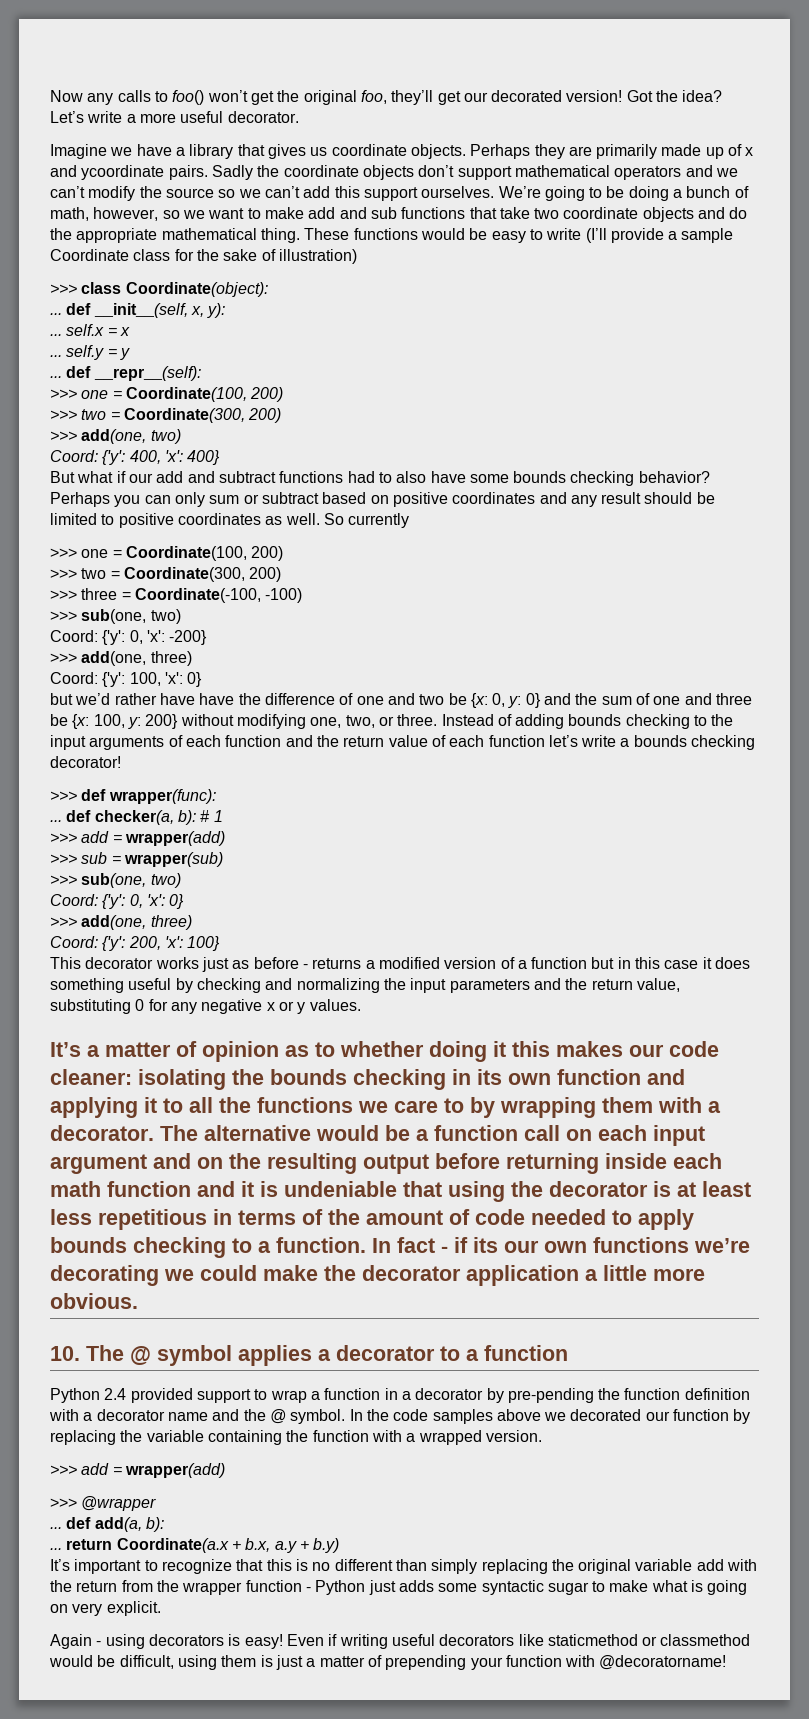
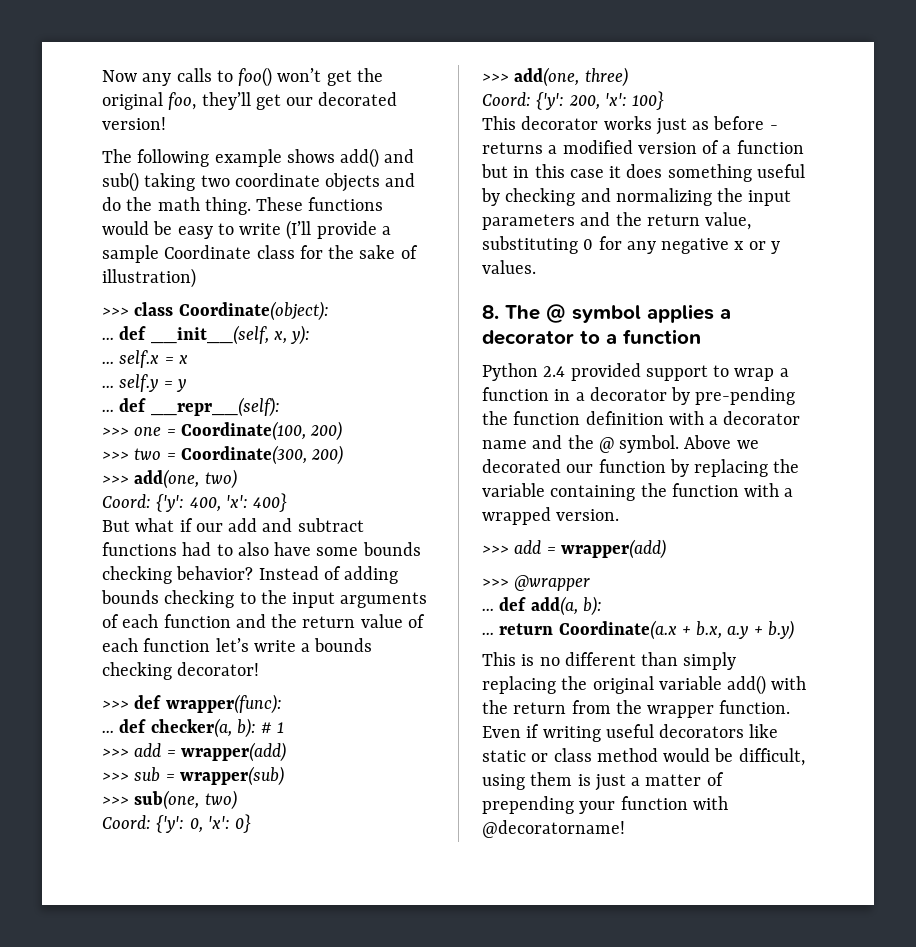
[626,90,723,102] [50,111,299,123] [50,144,754,159] [50,165,738,180] [50,186,749,201] [50,207,530,221] Got the idea? Let’s write a more useful decorator. // Imagine we have a library that gives us coordinate objects. Perhaps they are primarily made up of x and ycoordinate pairs. Sadly the coordinate objects don’t support mathematical operators and we can’t modify the source so we can’t add this support ourselves. We’re going to be doing a bunch of math, however, so we want to make add and sub functions that take -> [102,148,415,168] [102,172,196,192] // The following example shows add() and sub() taking
[76,228,257,243] appropriate mathematical -> [157,197,200,211] math
[50,492,715,507] [50,513,410,528] [50,546,284,561] [50,567,282,582] [50,588,303,603] [50,609,181,624] [50,630,208,645] [50,651,192,666] [50,672,203,687] [50,693,753,708] [50,714,438,729] Perhaps you can only sum or subtract based on positive coordinates and any result should be limited to positive coordinates as well. So currently // >>> one = Coordinate(100, 200) // >>> two = Coordinate(300, 200) // >>> three = Coordinate(-100, -100) // >>> sub(one, two) // Coord: {'y': 0, 'x': -200} // >>> add(one, three) // Coord: {'y': 100, 'x': 0} // but we’d rather have have the difference of one and two be {x: 0, y: 0} and the sum of one and three be {x: 100, y: 200} without modifying one, two, or three. -> (254, 573) none
[50,1041,719,1062] [50,1069,685,1090] [50,1097,721,1118] [50,1125,705,1146] [50,1153,722,1174] [50,1181,751,1202] [50,1209,694,1230] [50,1237,750,1258] [50,1265,705,1286] [50,1293,138,1309] [50,1346,80,1361] It’s a matter of opinion as to whether doing it this makes our code cleaner: isolating the bounds checking in its own function and applying it to all the functions we care to by wrapping them with a decorator. The alternative would be a function call on each input argument and on the resulting output before returning inside each math function and it is undeniable that using the decorator is at least less repetitious in terms of the amount of code needed to apply bounds checking to a function. In fact - if its our own functions we’re decorating we could make the decorator application a little more obvious. // 10. -> [482,305,499,319] 8.
[349,1409,541,1424] In the code samples above -> [684,435,732,449] Above
[50,1559,292,1574] It’s important to recognize that this -> [482,652,516,666] This
[696,1559,724,1571] add -> [727,675,767,695] add()
[245,1580,748,1595] [50,1601,161,1616] [50,1634,283,1649] function - Python just adds some syntactic sugar to make what is going on very explicit. // Again - using decorators is easy! -> [719,700,791,714] function.
[547,1634,751,1646] staticmethod or classmethod -> [482,748,658,762] static or class method

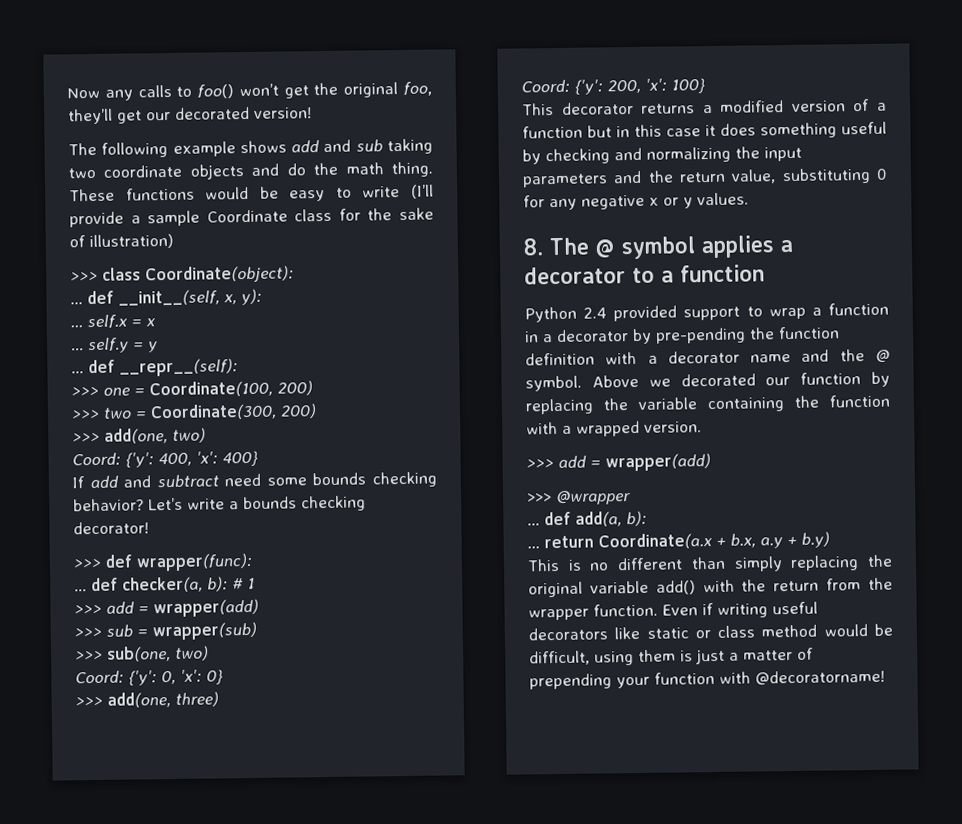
[340,148,415,168] [102,172,139,192] add() and sub() -> [291,139,383,153] add and sub
[102,518,364,532] [102,542,421,556] [102,566,399,584] [101,590,428,608] [102,614,425,628] [102,638,249,652] But what if our add and subtract functions had to also have some bounds checking behavior? Instead of adding bounds checking to the input arguments of each function and the return value of each function let’s -> [72,471,437,489] [73,497,183,512] If add and subtract need some bounds checking behavior? Let’s
[603,116,778,135] works just as before - -> (634, 108) none

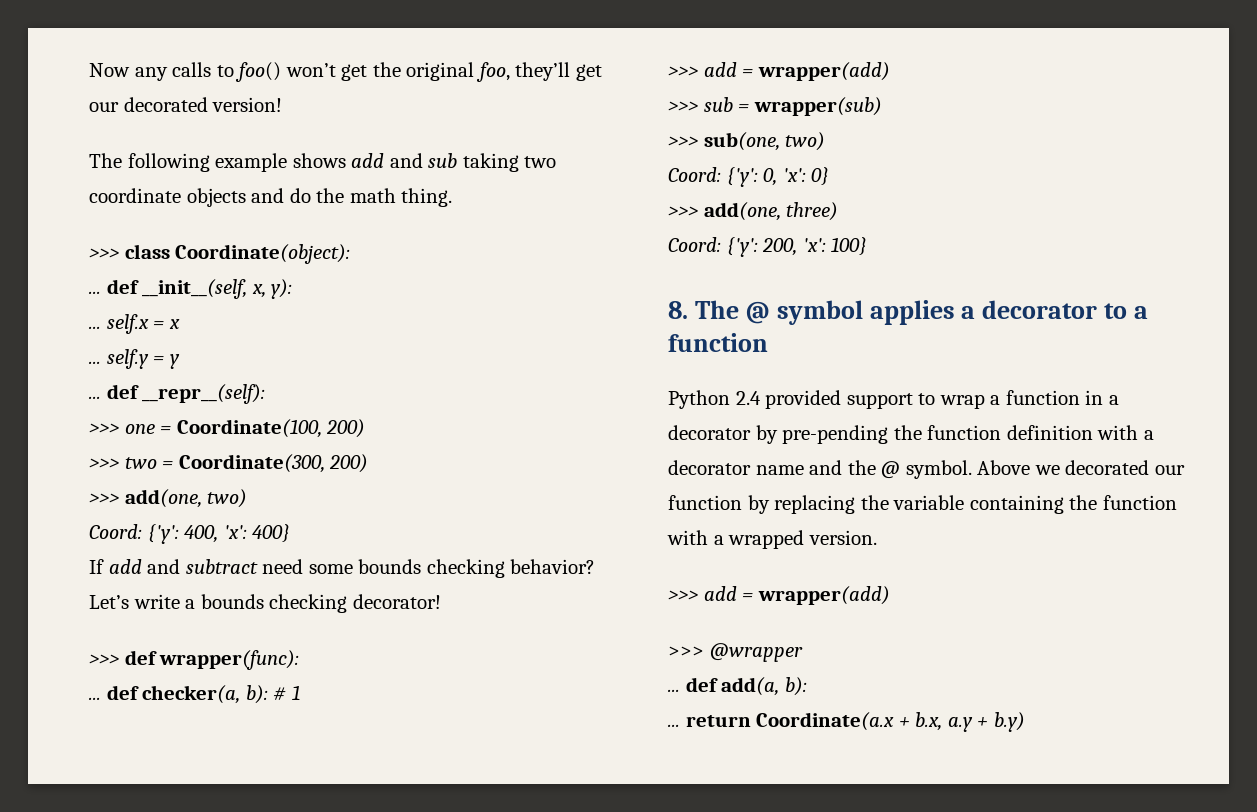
[69,184,434,202] [69,207,434,228] [69,233,174,250] These functions would be easy to write (I’ll provide a sample Coordinate class for the sake of illustration) -> (453, 197) none
[522,98,887,116] [522,121,887,139] [522,146,802,165] [522,167,888,188] [523,192,749,211] // This decorator returns a modified version of a function but in this case it does something useful by checking and normalizing the input parameters and the return value, substituting 0 for any negative x or y values. -> (868, 246) none
[527,554,893,572] [528,577,893,598] [528,601,818,621] [528,623,893,641] [529,647,814,666] [529,669,885,690] // This is no different than simply replacing the original variable add() with the return from the wrapper function. Even if writing useful decorators like static or class method would be difficult, using them is just a matter of prepending your function with @decoratorname! -> (1025, 722) none

